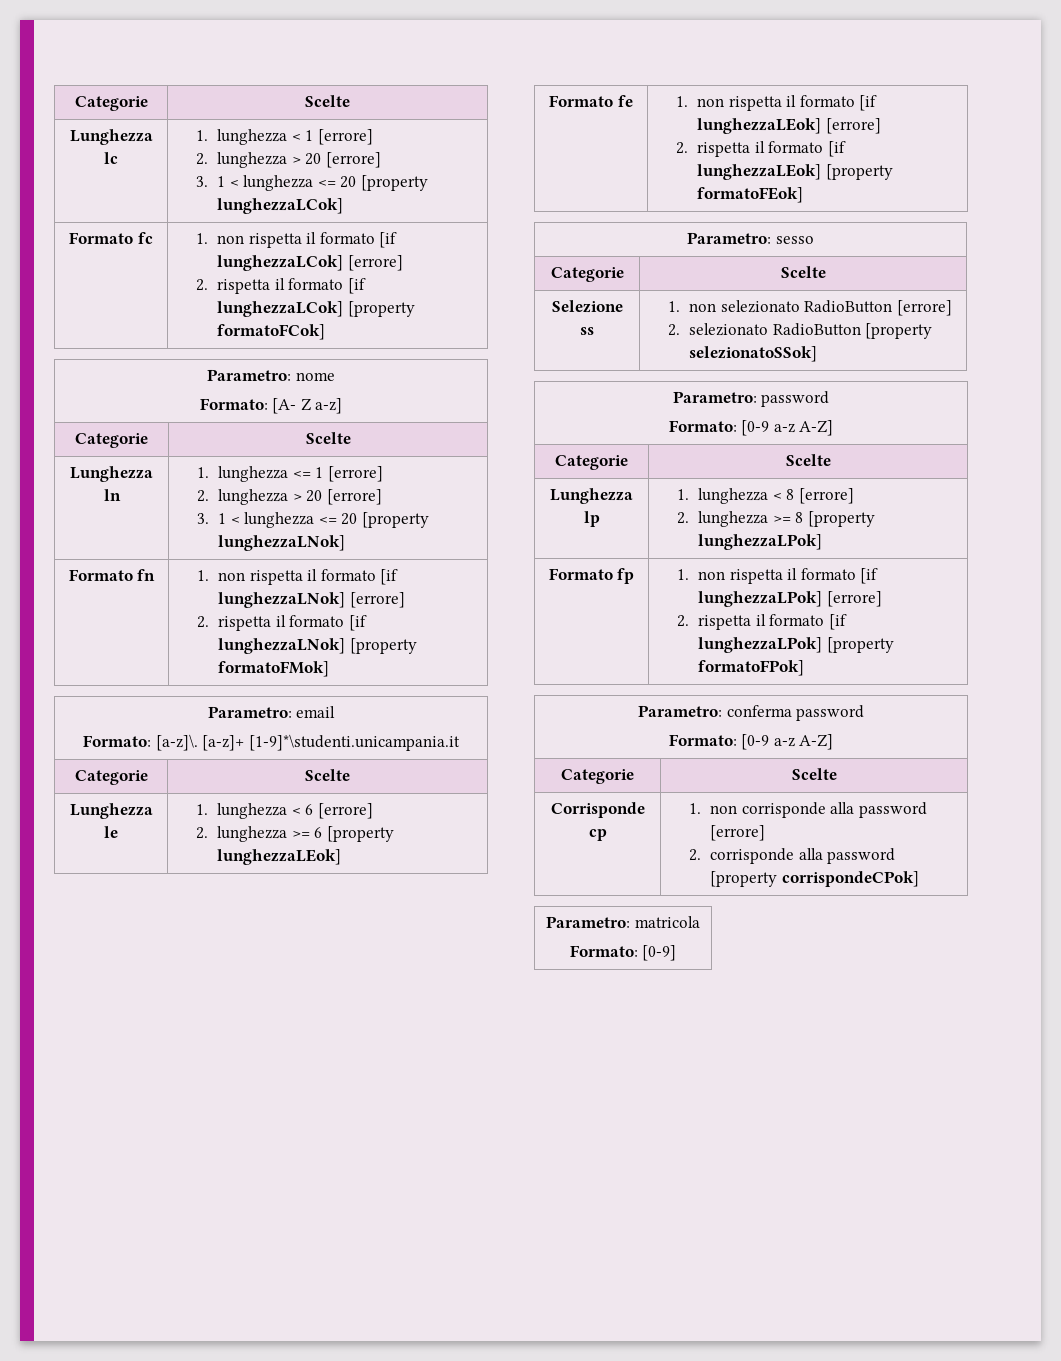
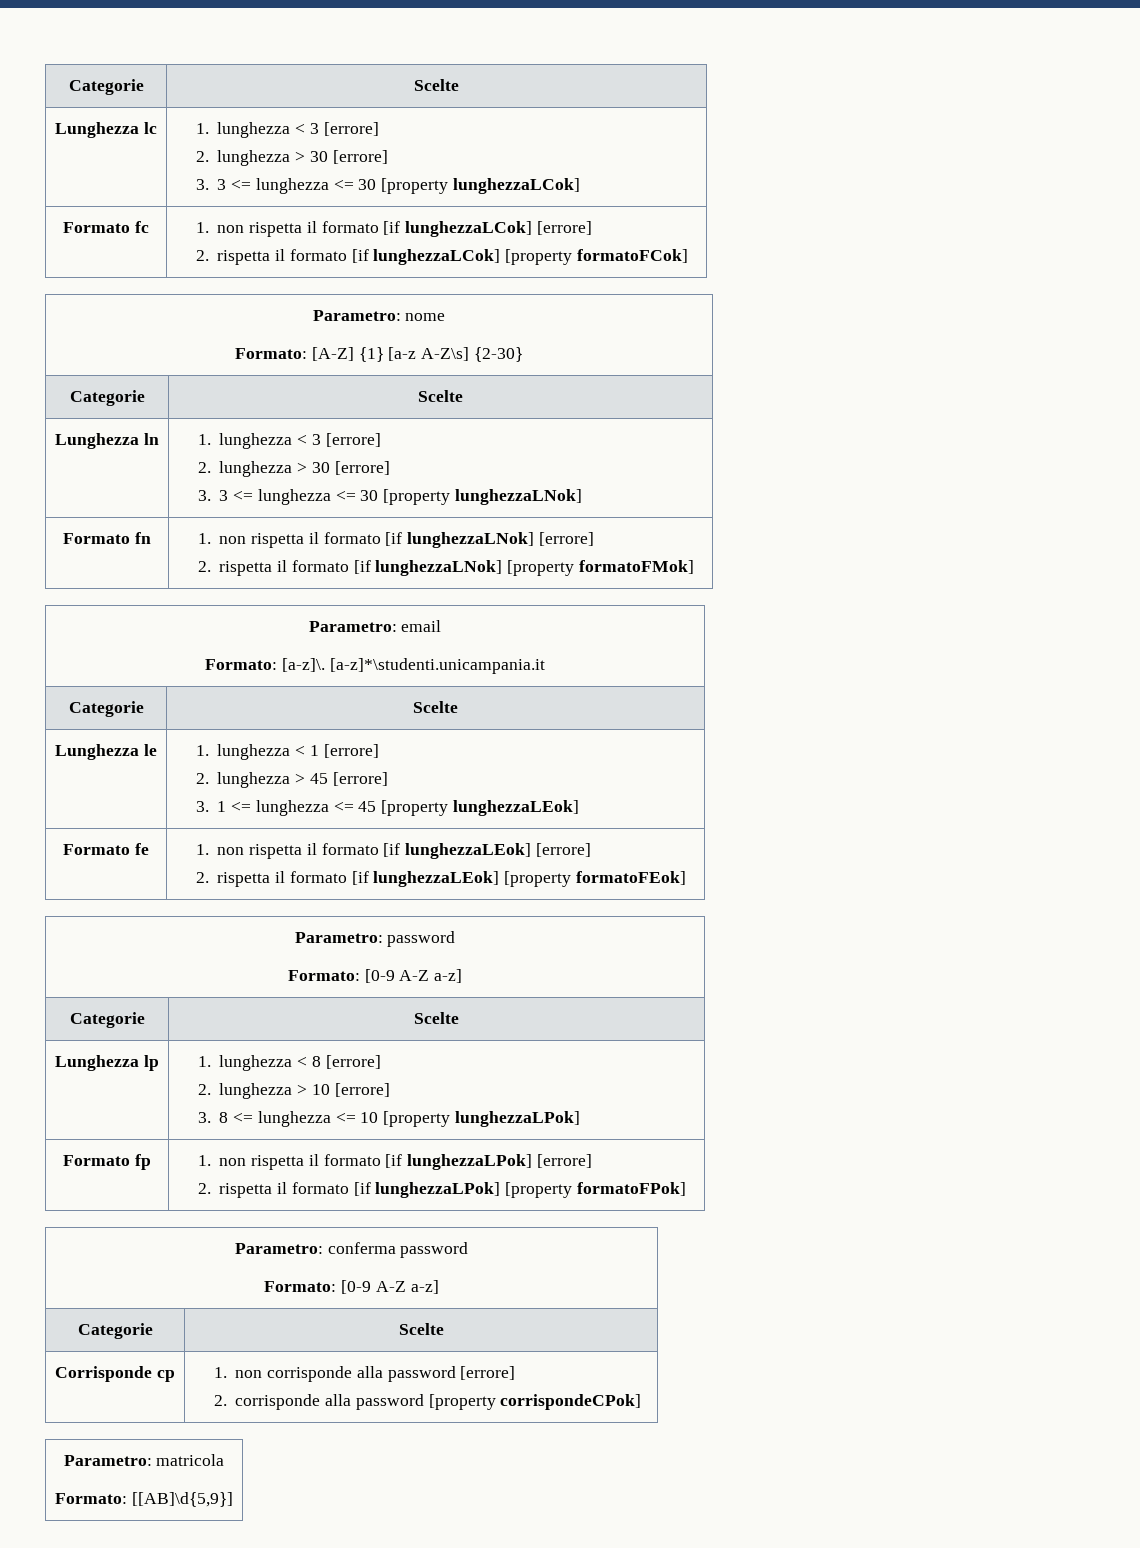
[305,129,373,145] [196,152,381,168] [196,175,357,191] 1 [errore] // 2. lunghezza > 20 [errore] // 3. 1 < lunghezza <= 20 -> [309,122,379,136] [195,150,388,166] [195,178,377,194] 3 [errore] // 2. lunghezza > 30 [errore] // 3. 3 <= lunghezza <= 30
[272,398,343,414] [A- Z a-z] -> [311,347,523,362] [A-Z] {1} [a-z A-Z\s] {2-30}
[292,466,383,482] [197,489,382,505] [197,512,358,528] <= 1 [errore] // 2. lunghezza > 20 [errore] // 3. 1 < lunghezza <= 20 -> [297,433,381,447] [197,461,390,477] [197,489,379,505] < 3 [errore] // 2. lunghezza > 30 [errore] // 3. 3 <= lunghezza <= 30
[202,734,460,751] [a-z]+ [1-9]*\studenti.unicampania.it -> [329,658,545,674] [a-z]*\studenti.unicampania.it
[305,803,373,819] [196,826,323,842] 6 [errore] // 2. lunghezza >= 6 -> [309,744,379,758] [195,772,388,788] [195,800,377,816] 1 [errore] // 2. lunghezza > 45 [errore] // 3. 1 <= lunghezza <= 45
[687,232,814,244] [550,267,624,282] [780,266,826,278] [551,300,623,313] [580,327,594,335] [668,300,952,316] [668,323,933,339] [688,346,817,362] // Parametro: sesso // Categorie | Scelte // Selezione ss | 1. non selezionato RadioButton [errore] // 2. selezionato RadioButton [property selezionatoSSok] -> (686, 878) none
[773,420,834,436] a-z A-Z] -> [399,969,463,983] A-Z a-z]
[772,512,804,523] >= 8 -> [297,1083,390,1097] [197,1111,379,1127] > 10 [errore] // 3. 8 <= lunghezza <= 10
[773,734,834,750] a-z A-Z] -> [375,1280,439,1294] A-Z a-z]
[642,945,677,961] [0-9] -> [131,1492,233,1507] [[AB]\d{5,9}]

